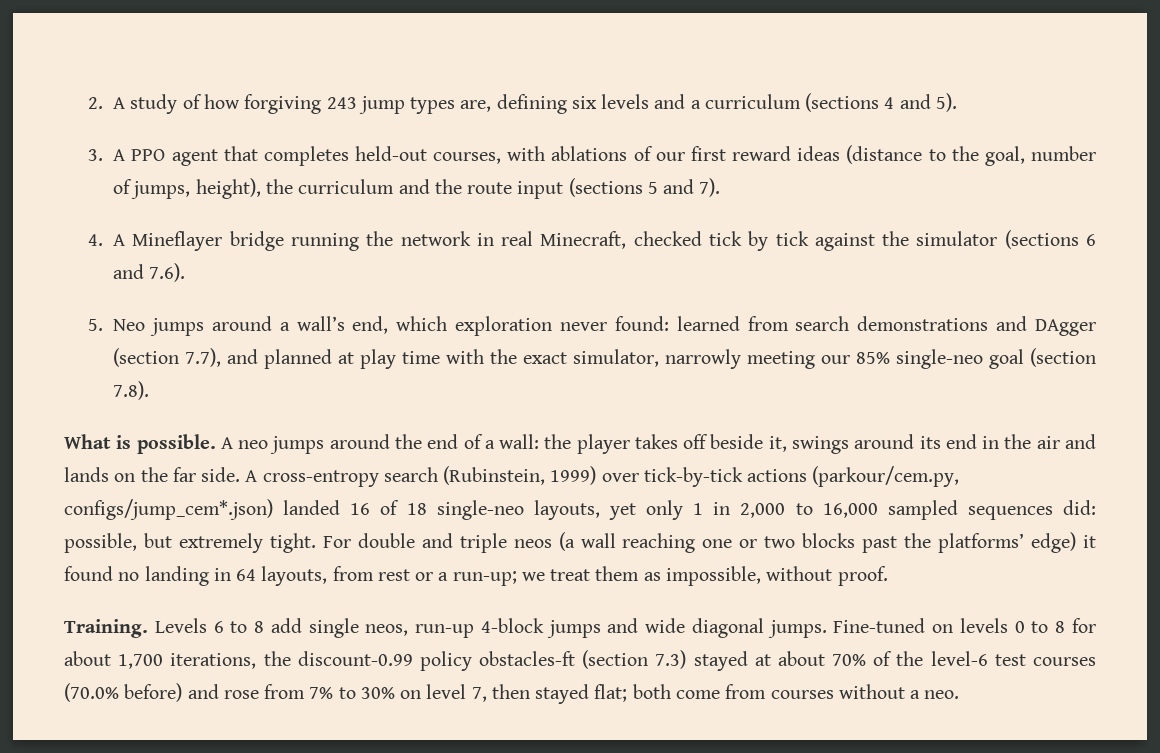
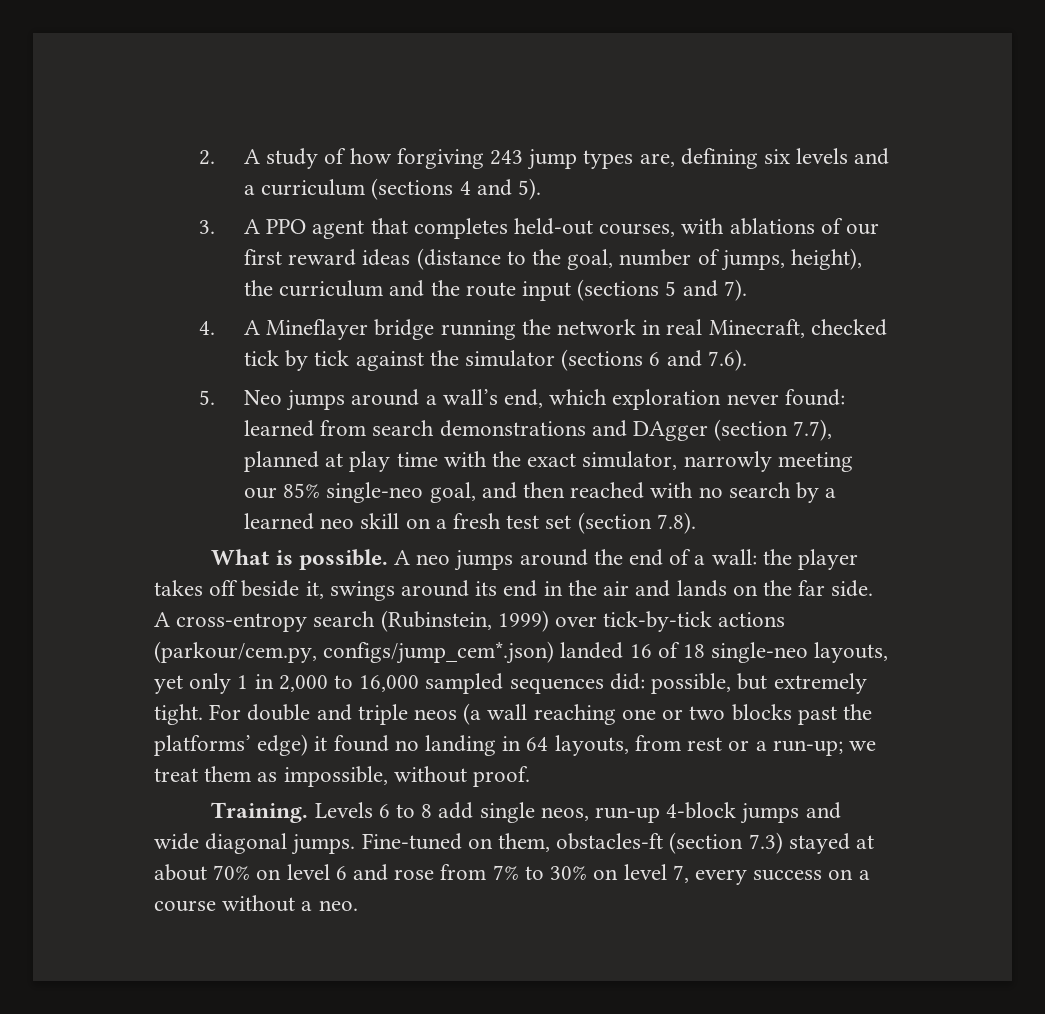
[227,349,259,364] and -> (833, 430) none
[989,349,1025,369] goal -> [429,482,837,503] [243,513,572,530] goal, and then reached with no search by a learned neo skill on a fresh test set
[959,618,1097,633] [64,651,472,671] levels 0 to 8 for about 1,700 iterations, the discount-0.99 policy -> [498,833,551,852] them,
[873,651,1096,666] [64,683,183,702] of the level-6 test courses (70.0% before) -> [256,864,347,880] on level 6
[491,684,834,704] then stayed flat; both come from courses -> [694,869,870,885] [154,900,216,912] every success on a course

